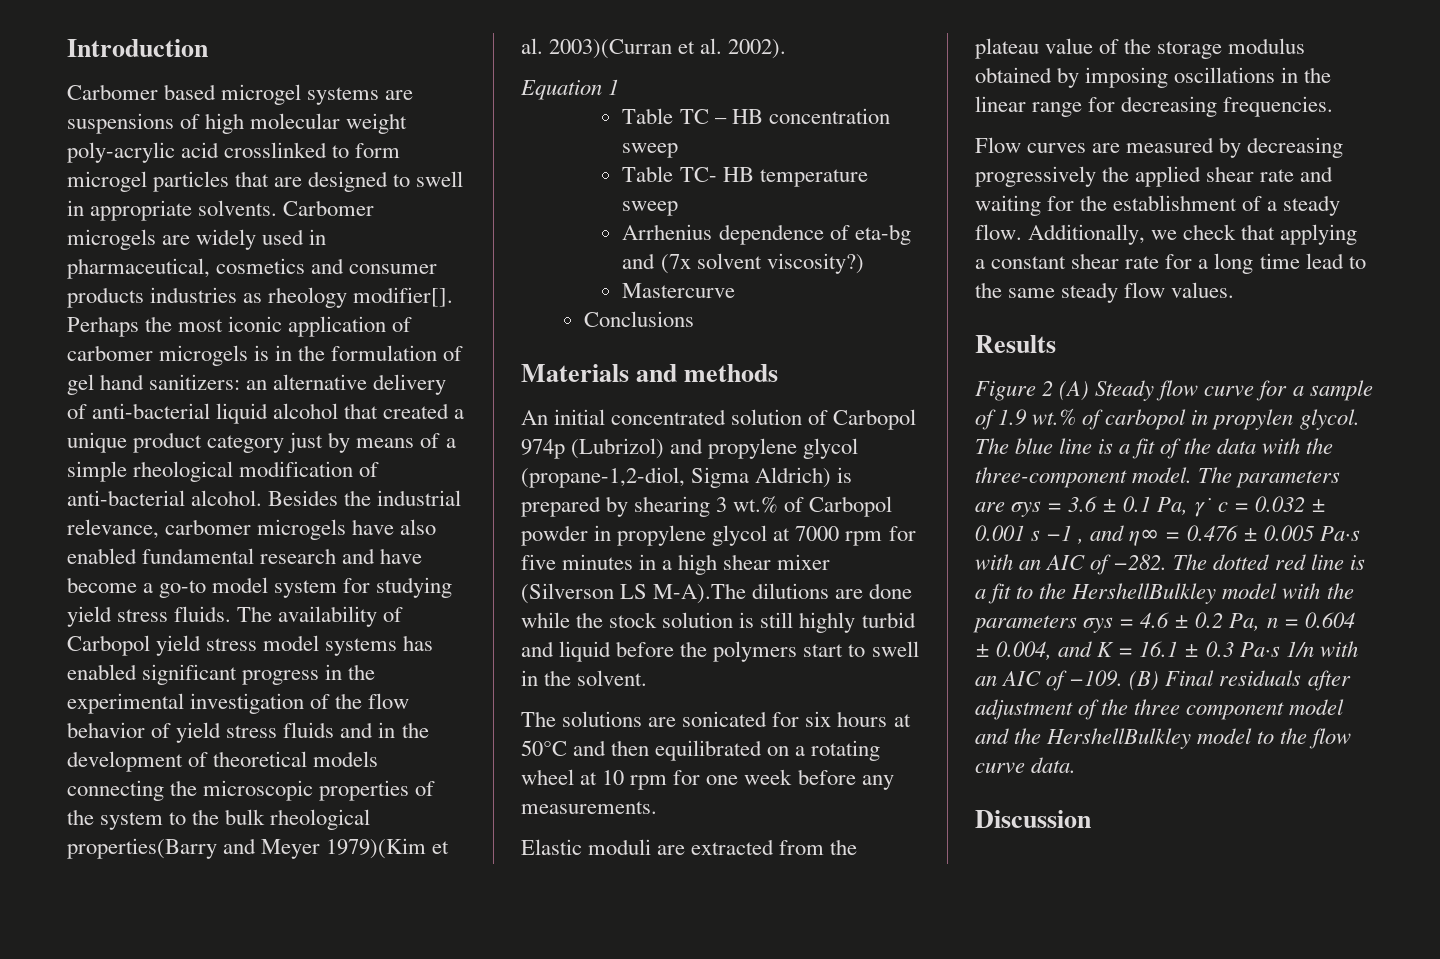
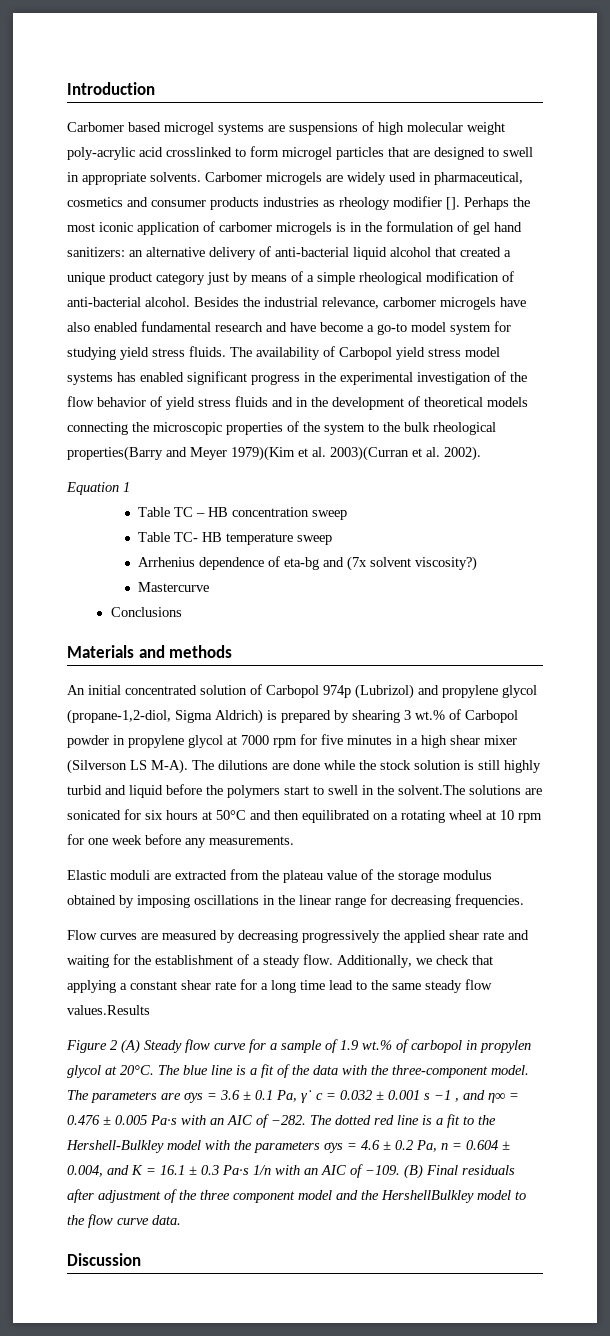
[353,287,454,307] modifier[]. -> [393,196,460,210] modifier [].
[653,583,747,604] M-A).The -> [151,759,214,774] M-A). The
[577,670,648,686] [521,711,556,727] solvent. // The -> [398,785,465,795] solvent.The
[1171,282,1235,298] [975,335,1056,353] values. // Results -> [67,1005,150,1015] values.Results
[1299,409,1360,430] glycol. -> [67,1065,154,1078] glycol at 20°C.
[1071,583,1217,604] HershellBulkley -> [66,1140,164,1153] Hershell-Bulkley

